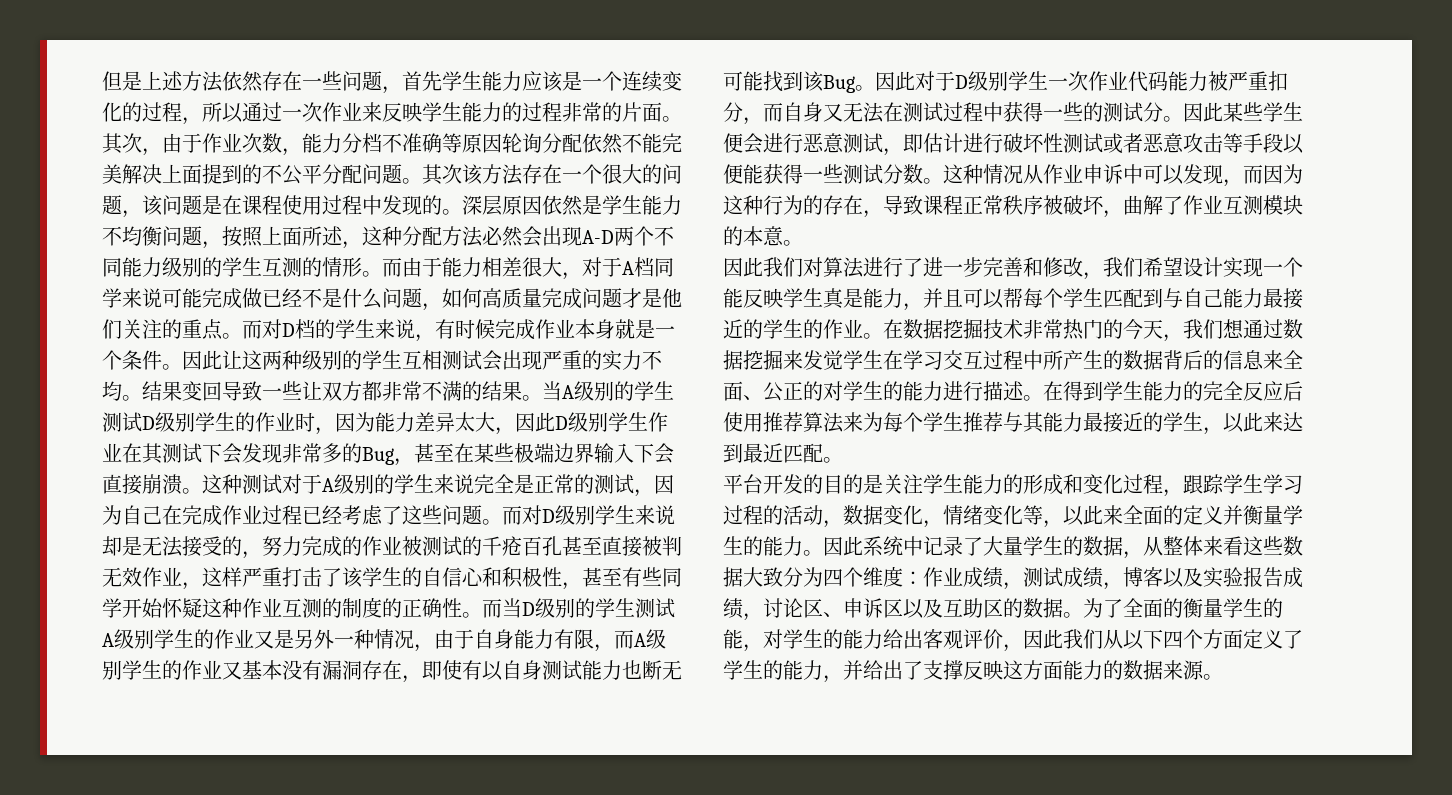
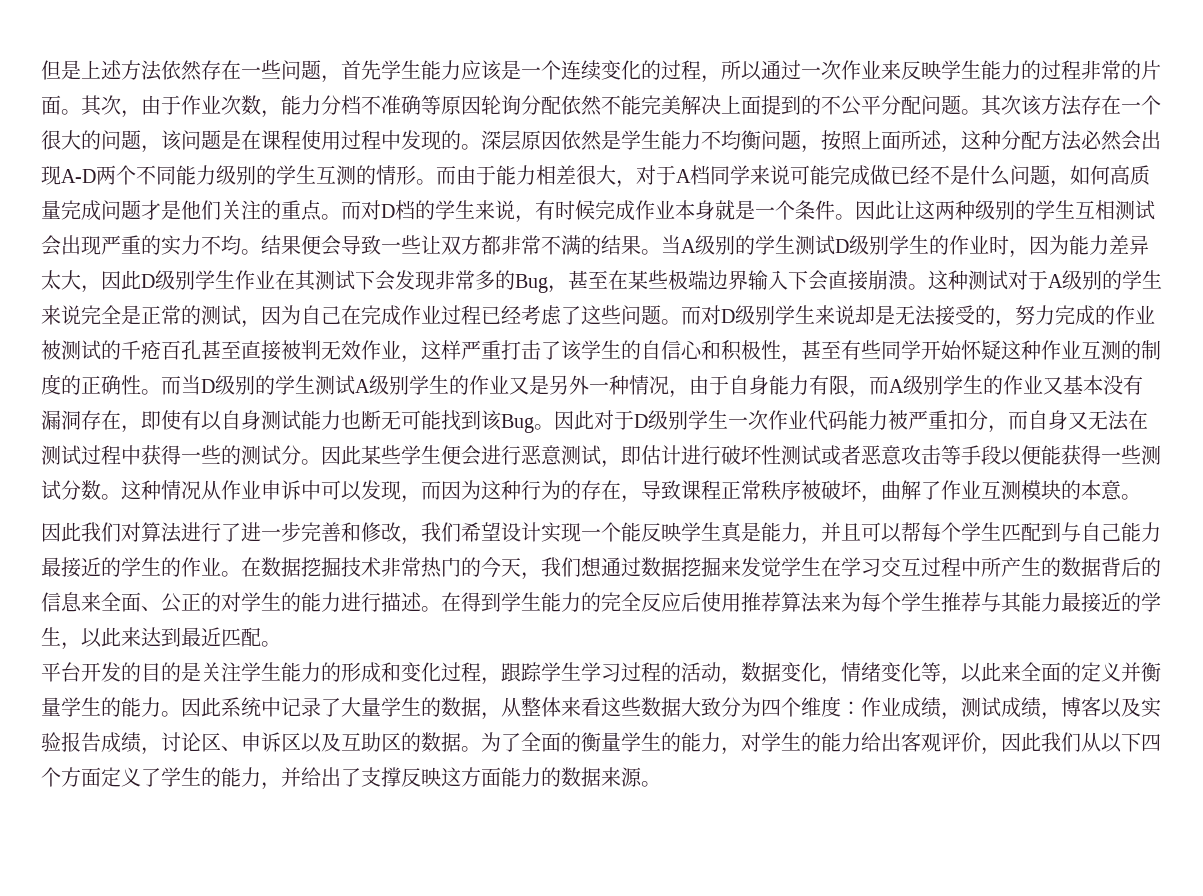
[182,381,222,401] 变回 -> [301,235,341,256] 便会
(743, 639) none -> [701,732,721,752] 力

